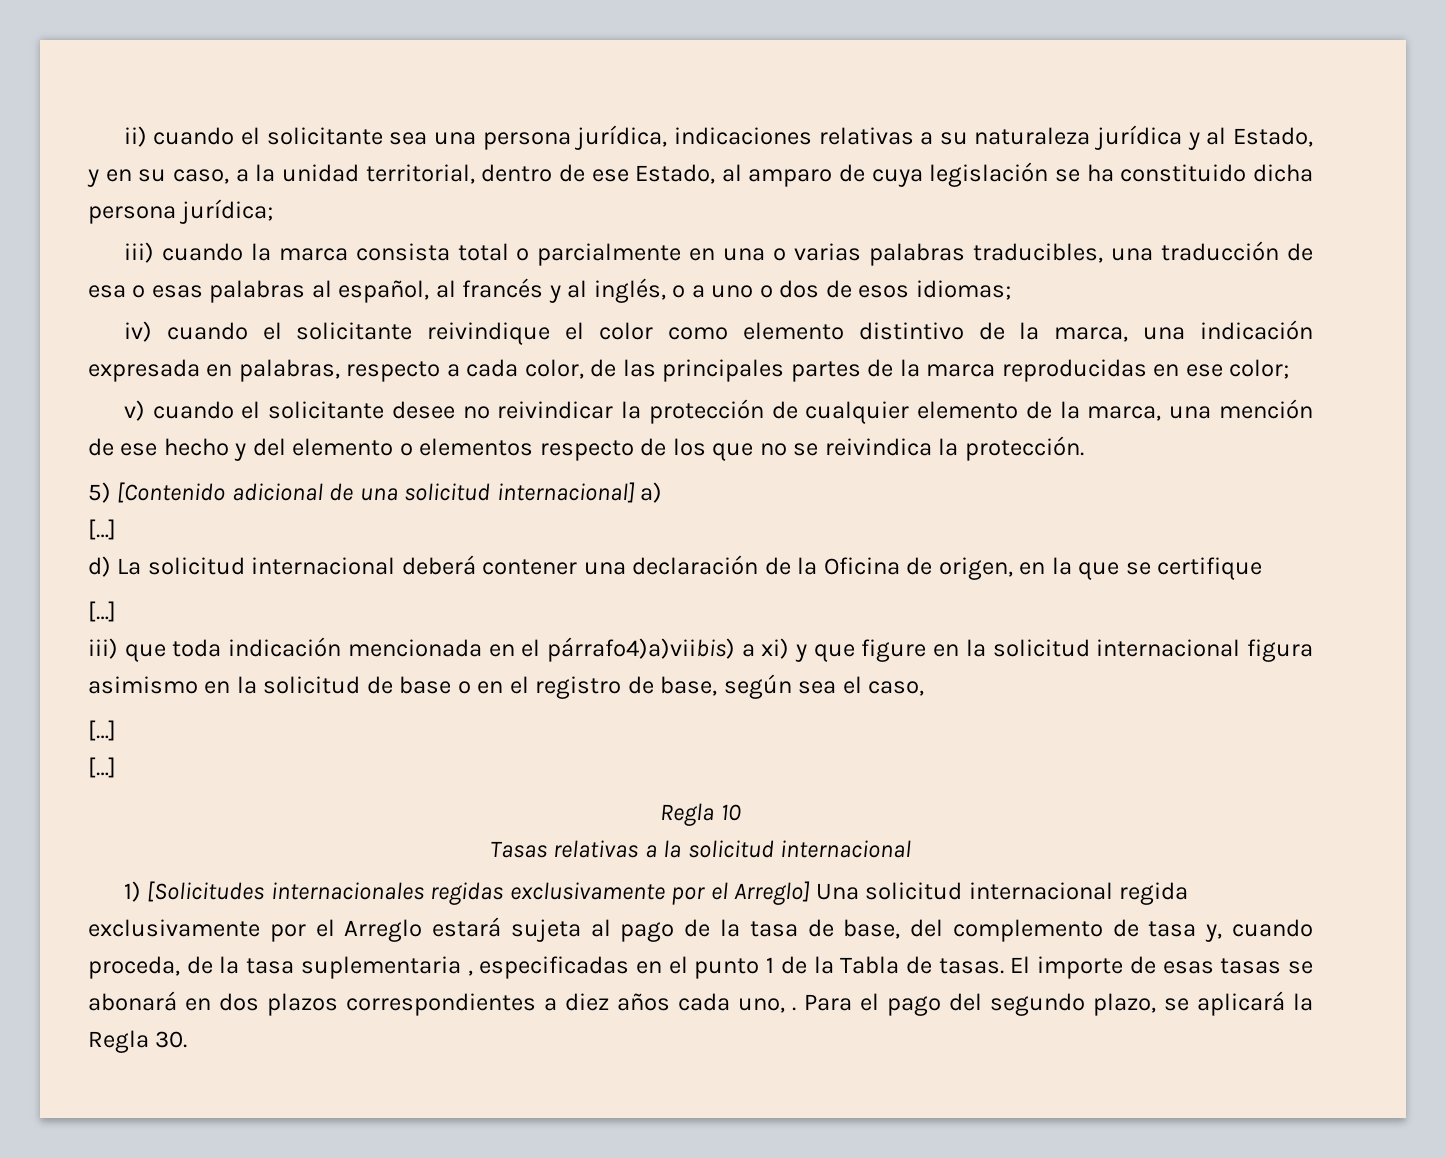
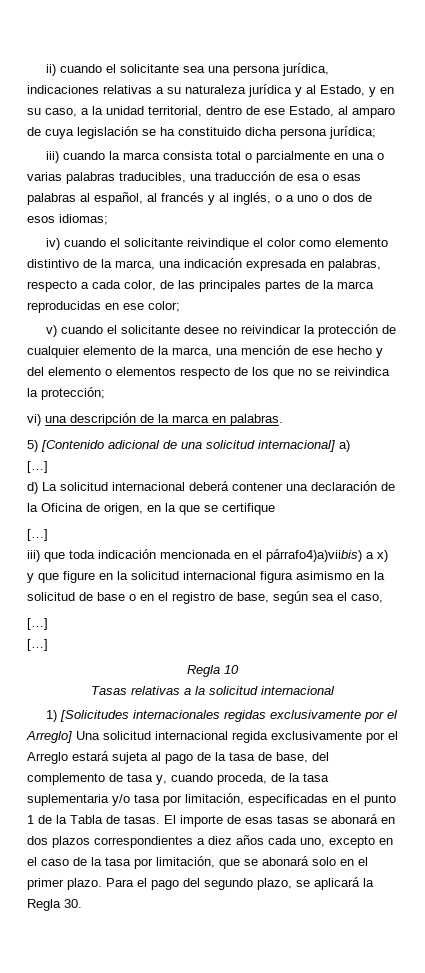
[964,436,1084,461] protección. -> [41,387,105,400] [27,413,283,426] protección; // vi) una descripción de la marca en palabras.
[761,638,790,659] xi) -> [377,550,388,562] x)
[467,970,473,976] , -> [112,793,244,806] y/o tasa por limitación,
[792,1007,797,1011] . -> [329,836,393,848] [27,856,368,869] [27,878,102,890] excepto en el caso de la tasa por limitación, que se abonará solo en el primer plazo.

